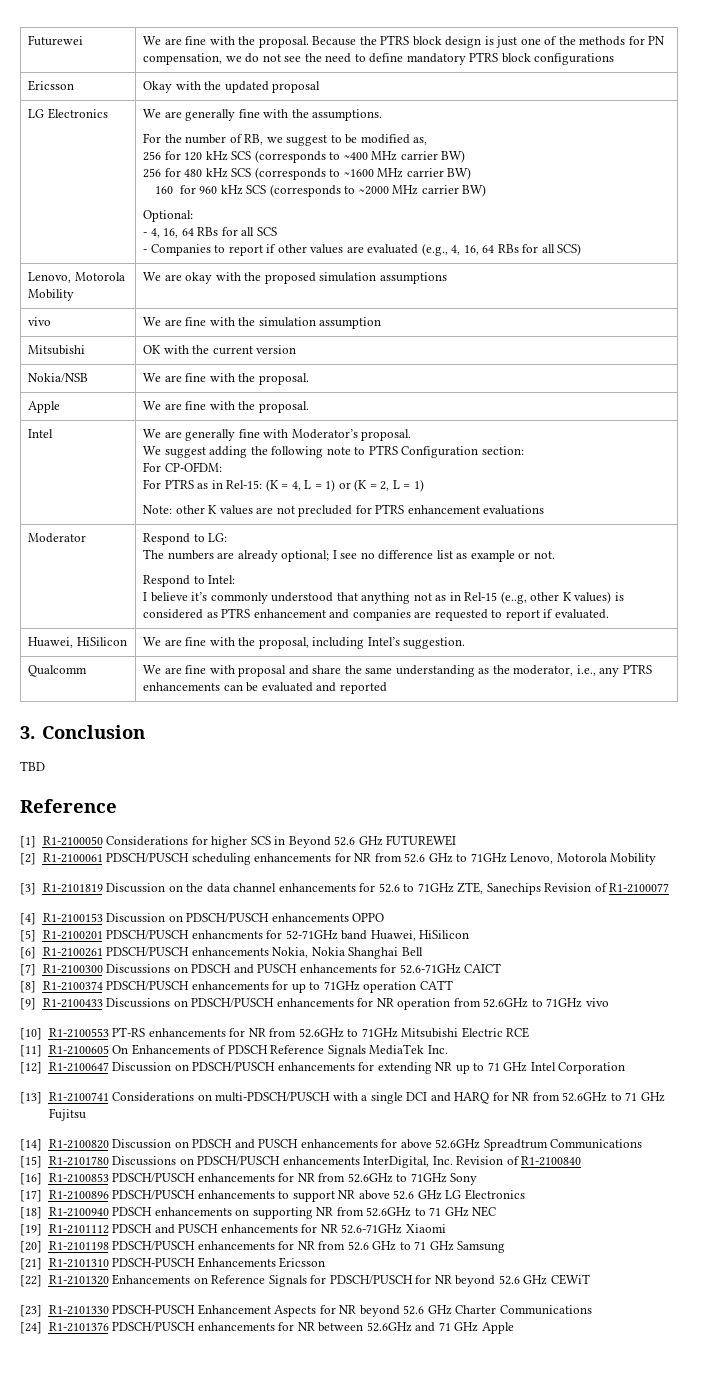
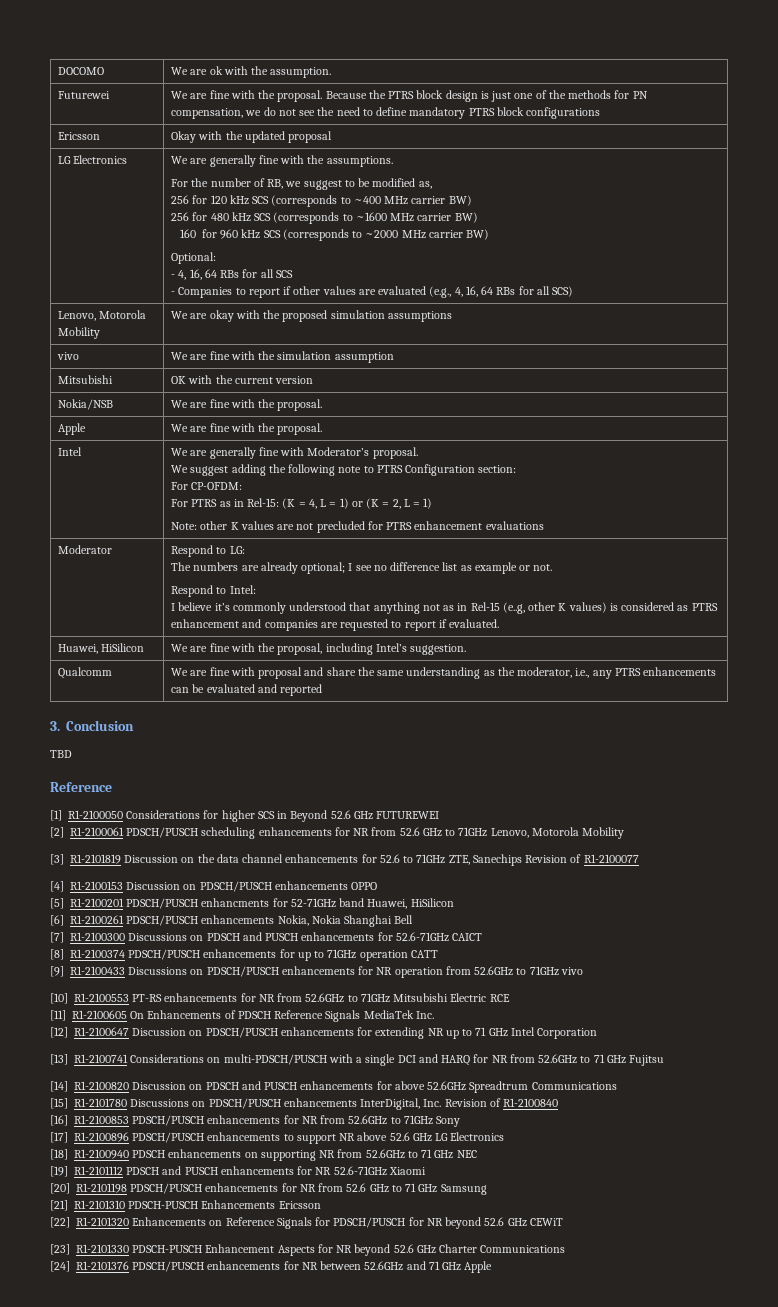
(28, 40) none -> [58,67,105,75] [171,66,332,78] DOCOMO | We are ok with the assumption. //

